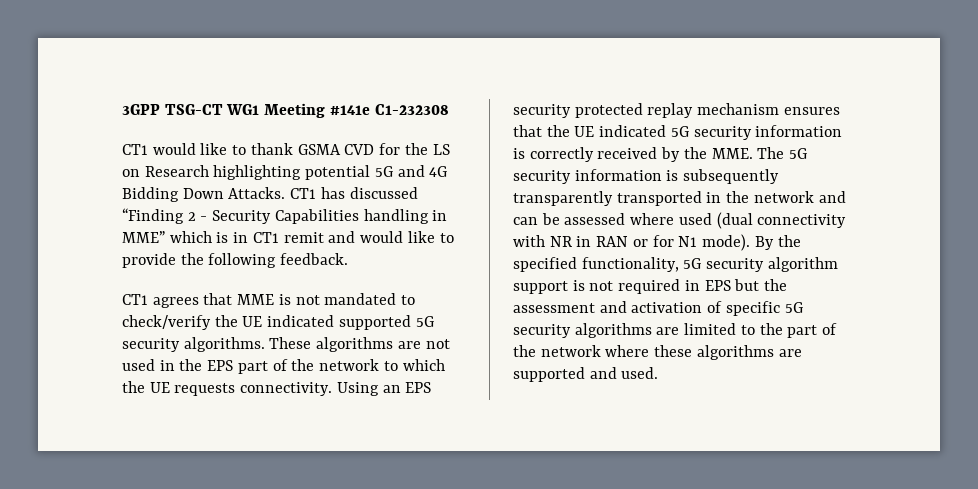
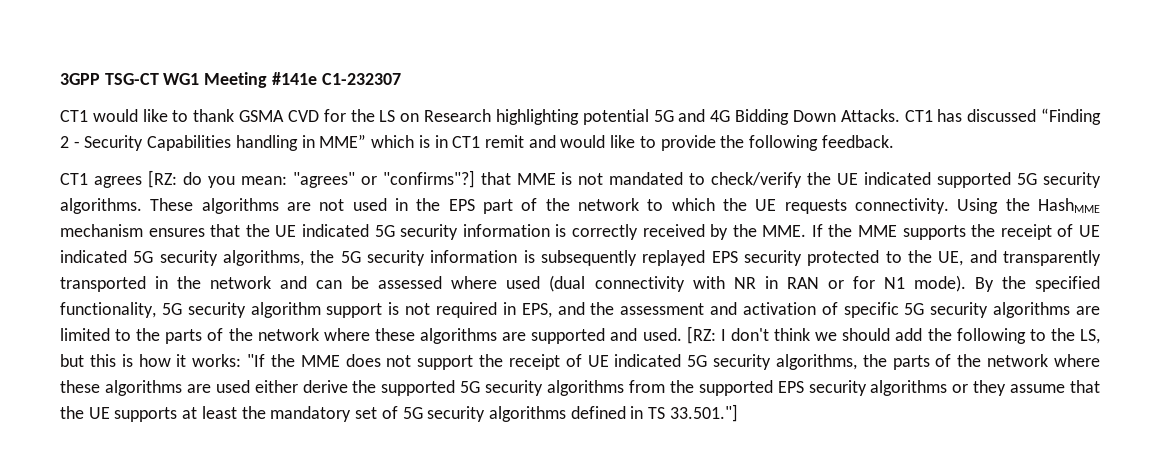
[374,104,449,115] C1-232308 -> [321,73,401,85] C1-232307
(199, 302) none -> [147,170,475,188] [RZ: do you mean: "agrees" or "confirms"?]
[382,382,432,393] [513,103,694,118] an EPS security protected replay -> [1005,198,1101,213] the HashMME
[757,147,785,159] The -> [811,224,1101,240] [60,250,335,266] If the MME supports the receipt of UE indicated 5G security algorithms, the
(780, 176) none -> [642,250,997,266] replayed EPS security protected to the UE, and
[704,279,760,291] EPS but -> [521,302,585,318] EPS, and
[787,325,818,338] part -> [165,329,203,344] parts
(659, 373) none -> [686,326,1100,344] [60,354,1101,370] [60,380,1100,396] [60,404,738,422] [RZ: I don't think we should add the following to the LS, but this is how it works: "If the MME does not support the receipt of UE indicated 5G security algorithms, the parts of the network where these algorithms are used either derive the supported 5G security algorithms from the supported EPS security algorithms or they assume that the UE supports at least the mandatory set of 5G security algorithms defined in TS 33.501."]

